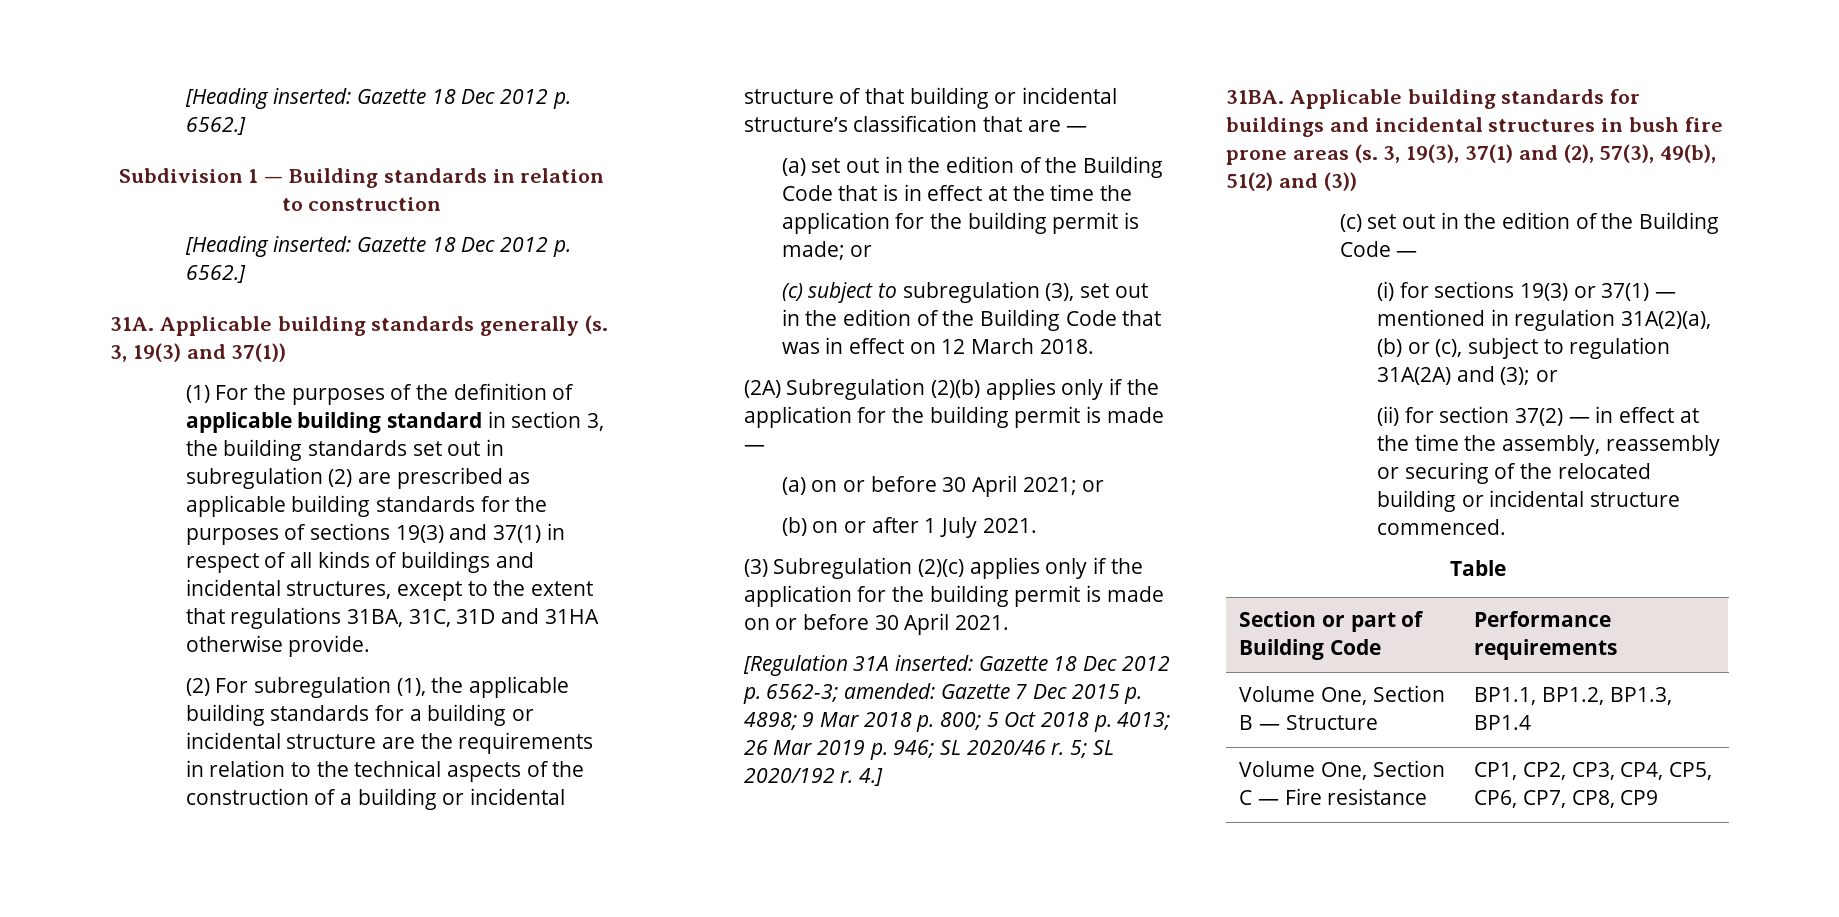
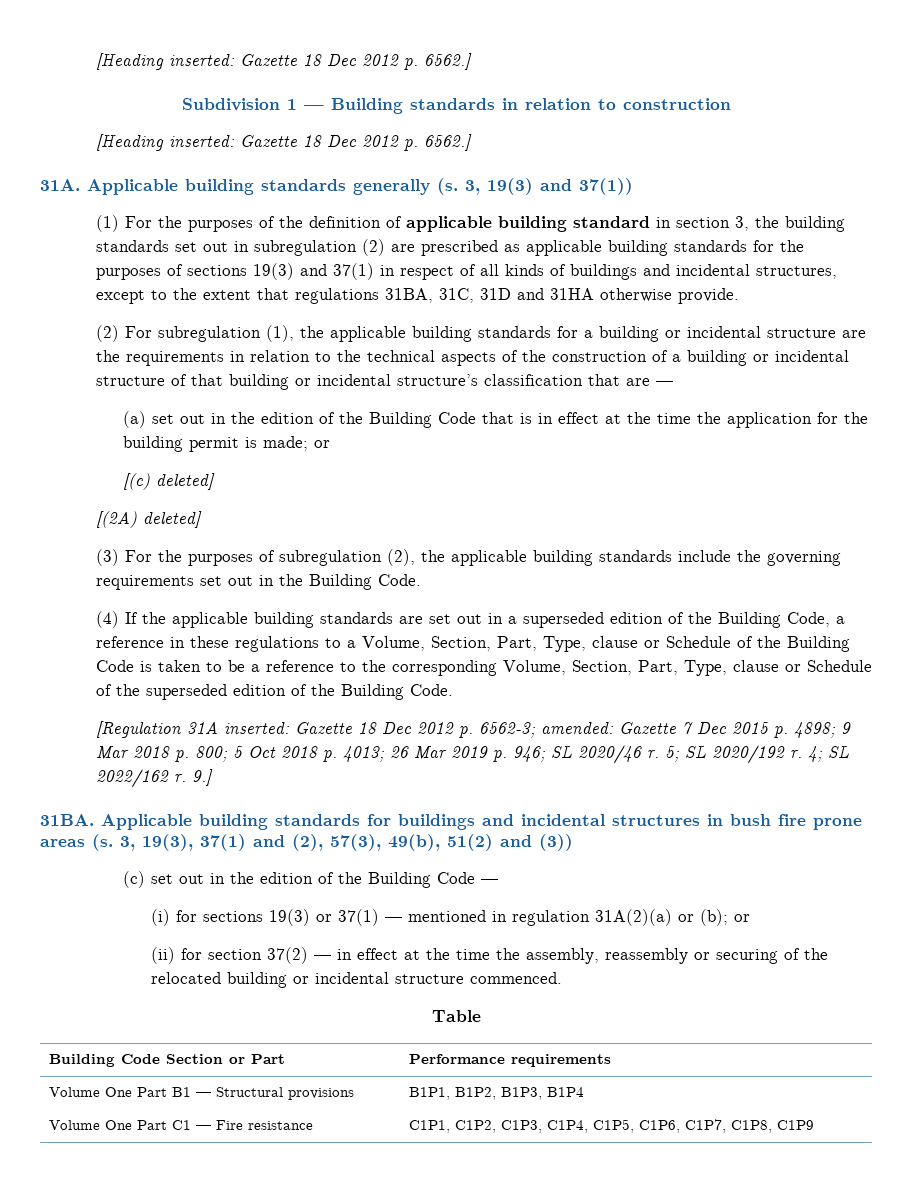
[781,281,1148,303] [781,309,1162,331] [781,337,1094,354] [743,378,1159,400] [743,406,1164,428] [743,445,765,451] [781,475,1105,497] [781,517,1037,538] [743,557,1143,579] [743,585,1164,607] [743,613,1010,635] (c) subject to subregulation (3), set out in the edition of the Building Code that was in effect on 12 March 2018. // (2A) Subregulation (2)(b) applies only if the application for the building permit is made — // (a) on or before 30 April 2021; or // (b) on or after 1 July 2021. // (3) Subregulation (2)(c) applies only if the application for the building permit is made on or before 30 April 2021. -> [123,473,216,490] [95,511,202,528] [95,549,841,566] [95,574,421,590] [95,611,845,628] [95,636,850,652] [95,660,872,676] [95,684,453,700] [(c) deleted] // [(2A) deleted] // (3) For the purposes of subregulation (2), the applicable building standards include the governing requirements set out in the Building Code. // (4) If the applicable building standards are set out in a superseded edition of the Building Code, a reference in these regulations to a Volume, Section, Part, Type, clause or Schedule of the Building Code is taken to be a reference to the corresponding Volume, Section, Part, Type, clause or Schedule of the superseded edition of the Building Code.
[859,768,884,786] 4.] -> [807,746,849,762] [95,769,213,788] 4; SL 2022/162 r. 9.]
[1620,311,1711,329] [1376,337,1671,359] [1376,366,1531,385] 31A(2)(a), (b) or (c), subject to regulation 31A(2A) and (3); -> [595,909,729,926] 31A(2)(a) or (b);
[1239,611,1425,632] [1239,639,1382,660] [1474,611,1612,627] [1474,639,1618,660] [1239,685,1445,705] [1239,715,1378,730] [1474,687,1672,705] [1474,715,1532,730] [1239,760,1445,780] [1239,788,1428,805] [1474,762,1713,780] [1474,790,1659,808] Section or part of Building Code | Performance requirements // Volume One, Section B — Structure | BP1.1, BP1.2, BP1.3, BP1.4 // Volume One, Section C — Fire resistance | CP1, CP2, CP3, CP4, CP5, CP6, CP7, CP8, CP9 -> [49,1054,286,1067] [409,1054,612,1067] [49,1087,355,1100] [409,1087,585,1100] [49,1120,314,1130] [409,1119,815,1133] Building Code Section or Part | Performance requirements // Volume One Part B1 — Structural provisions | B1P1, B1P2, B1P3, B1P4 // Volume One Part C1 — Fire resistance | C1P1, C1P2, C1P3, C1P4, C1P5, C1P6, C1P7, C1P8, C1P9

